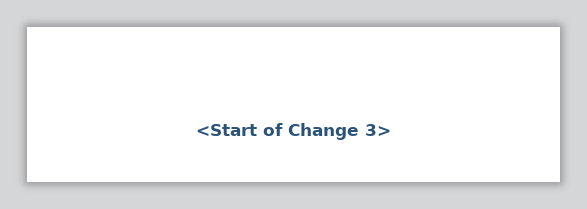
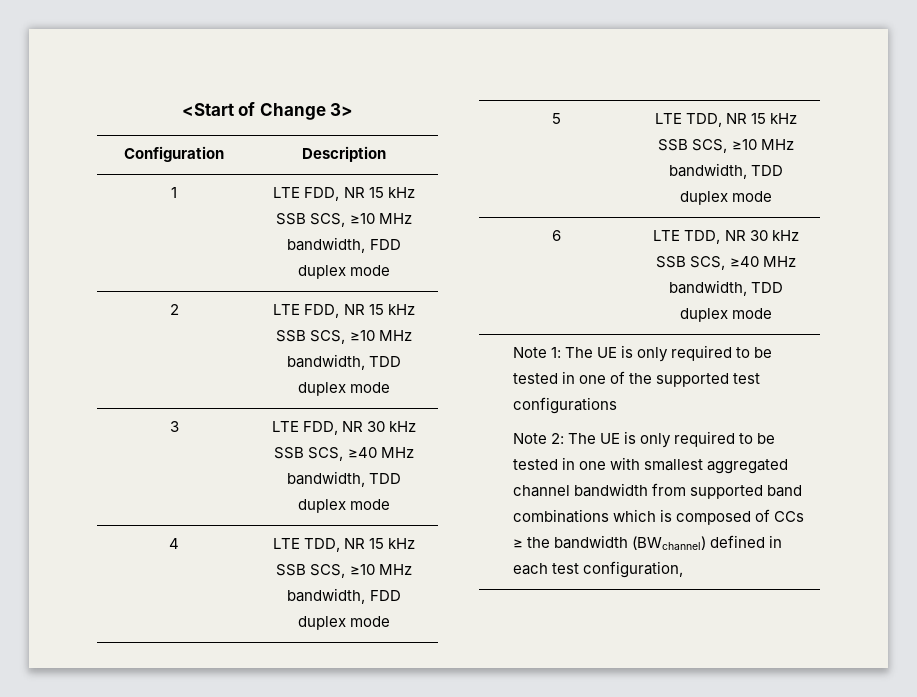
(391, 130) none -> [124,146,224,162] [302,146,386,162] [171,187,177,198] [273,187,415,201] [276,213,412,227] [287,237,401,253] [297,265,391,279] [169,304,179,315] [273,304,415,318] [276,330,412,344] [286,354,402,370] [297,382,391,396] [169,421,179,432] [271,421,417,435] [274,447,414,461] [286,471,402,487] [297,499,391,513] [169,538,179,549] [272,538,416,552] [276,564,412,578] [287,588,401,604] [297,616,391,630] [551,113,561,124] [654,113,798,127] [658,139,794,153] [668,163,784,179] [679,191,773,205] [551,230,561,241] [653,230,799,244] [656,256,796,270] [668,280,784,296] [679,308,773,322] [512,345,773,362] [512,371,761,387] [512,397,617,414] [512,431,776,448] [512,457,788,474] [512,483,802,499] [512,509,804,525] [512,535,782,550] [512,561,683,578] // Configuration | Description // 1 | LTE FDD, NR 15 kHz SSB SCS, ≥10 MHz bandwidth, FDD duplex mode // 2 | LTE FDD, NR 15 kHz SSB SCS, ≥10 MHz bandwidth, TDD duplex mode // 3 | LTE FDD, NR 30 kHz SSB SCS, ≥40 MHz bandwidth, TDD duplex mode // 4 | LTE TDD, NR 15 kHz SSB SCS, ≥10 MHz bandwidth, FDD duplex mode // 5 | LTE TDD, NR 15 kHz SSB SCS, ≥10 MHz bandwidth, TDD duplex mode // 6 | LTE TDD, NR 30 kHz SSB SCS, ≥40 MHz bandwidth, TDD duplex mode // Note 1: The UE is only required to be tested in one of the supported test configurations // Note 2: The UE is only required to be tested in one with smallest aggregated channel bandwidth from supported band combinations which is composed of CCs ≥ the bandwidth (BWchannel) defined in each test configuration,

